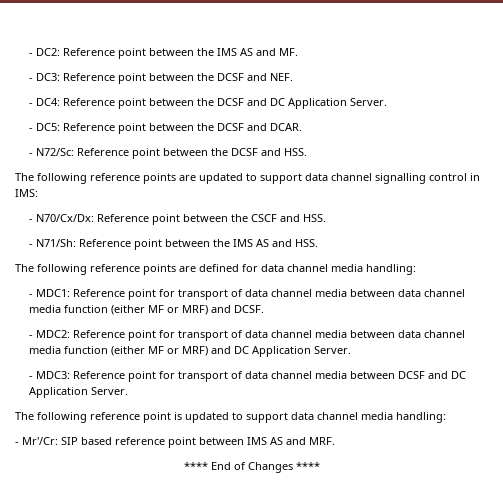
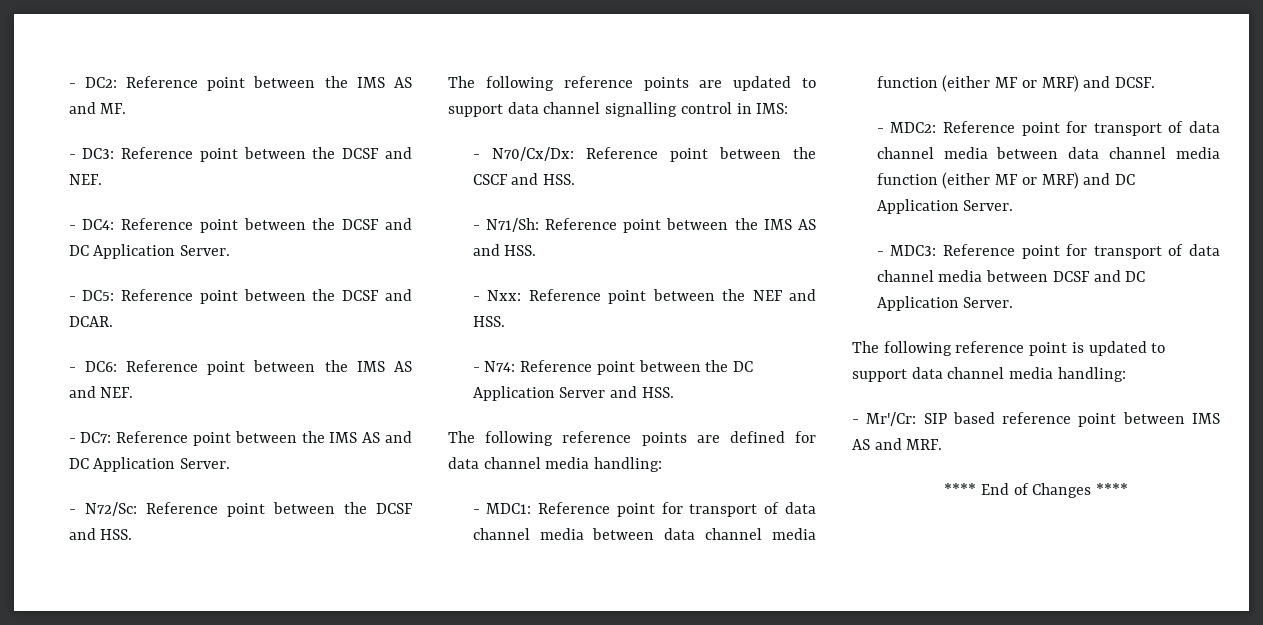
(302, 127) none -> [68,360,413,375] [68,386,134,398] [68,431,412,446] [68,457,231,472] // - DC6: Reference point between the IMS AS and NEF. // - DC7: Reference point between the IMS AS and DC Application Server.
(318, 243) none -> [472,289,816,304] [472,316,505,327] [472,360,754,375] [472,386,674,401] // - Nxx: Reference point between the NEF and HSS. // - N74: Reference point between the DC Application Server and HSS.

